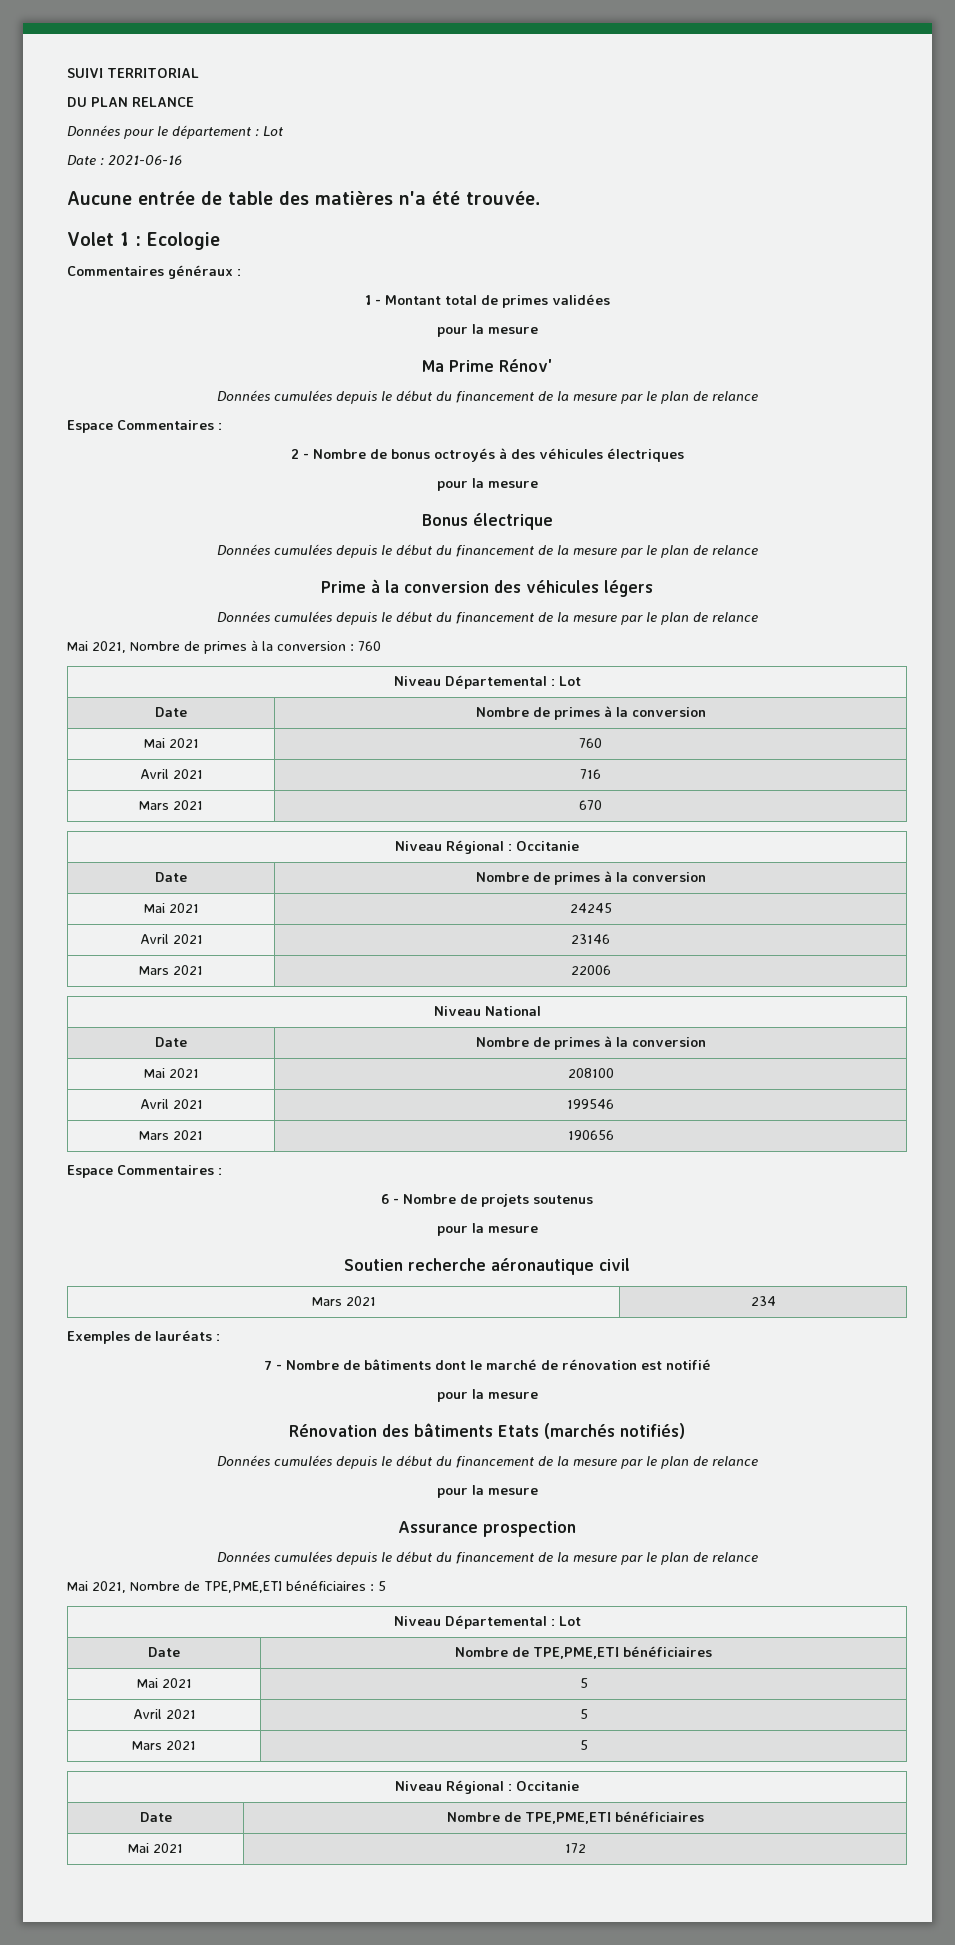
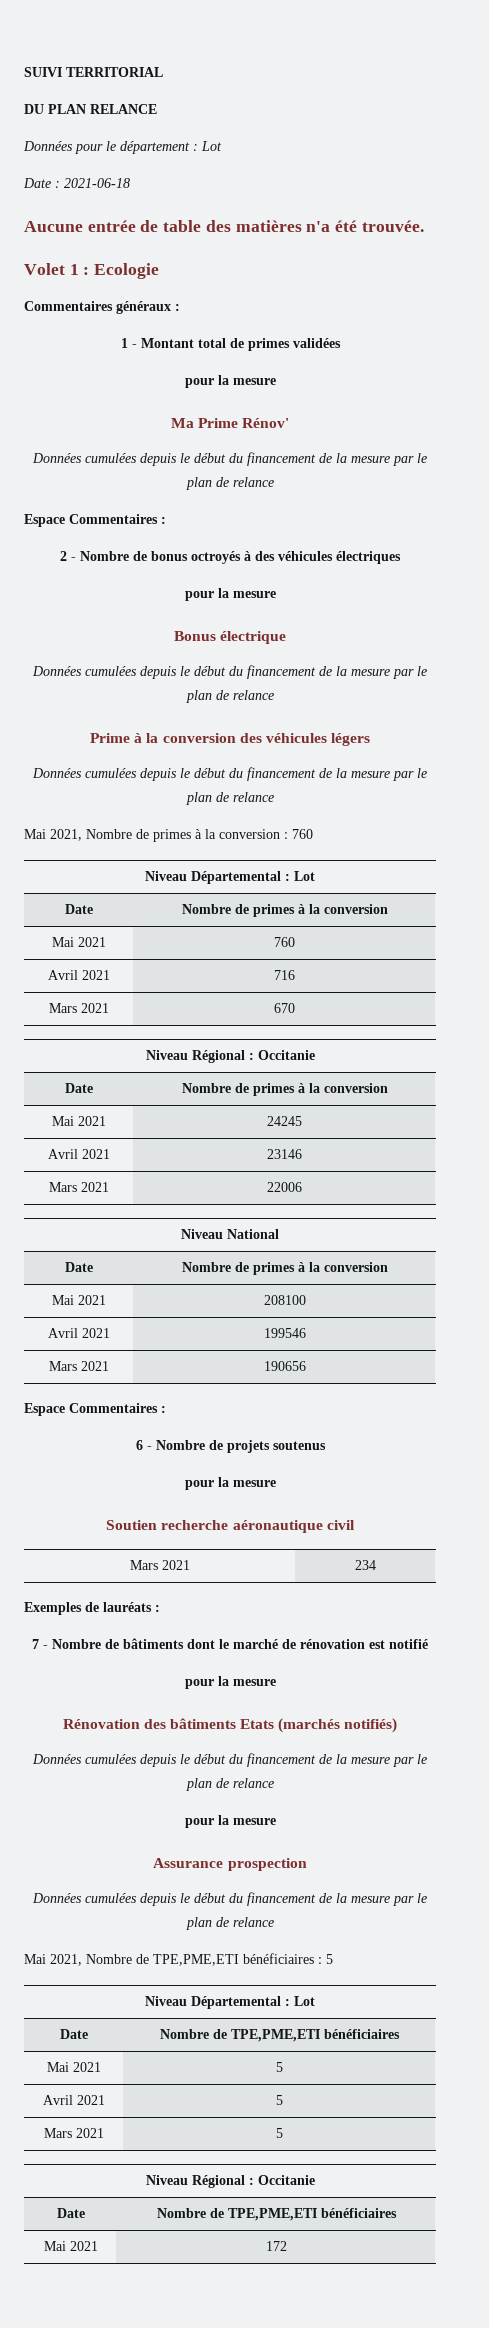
[108,155,182,165] 2021-06-16 -> [64,178,130,188] 2021-06-18

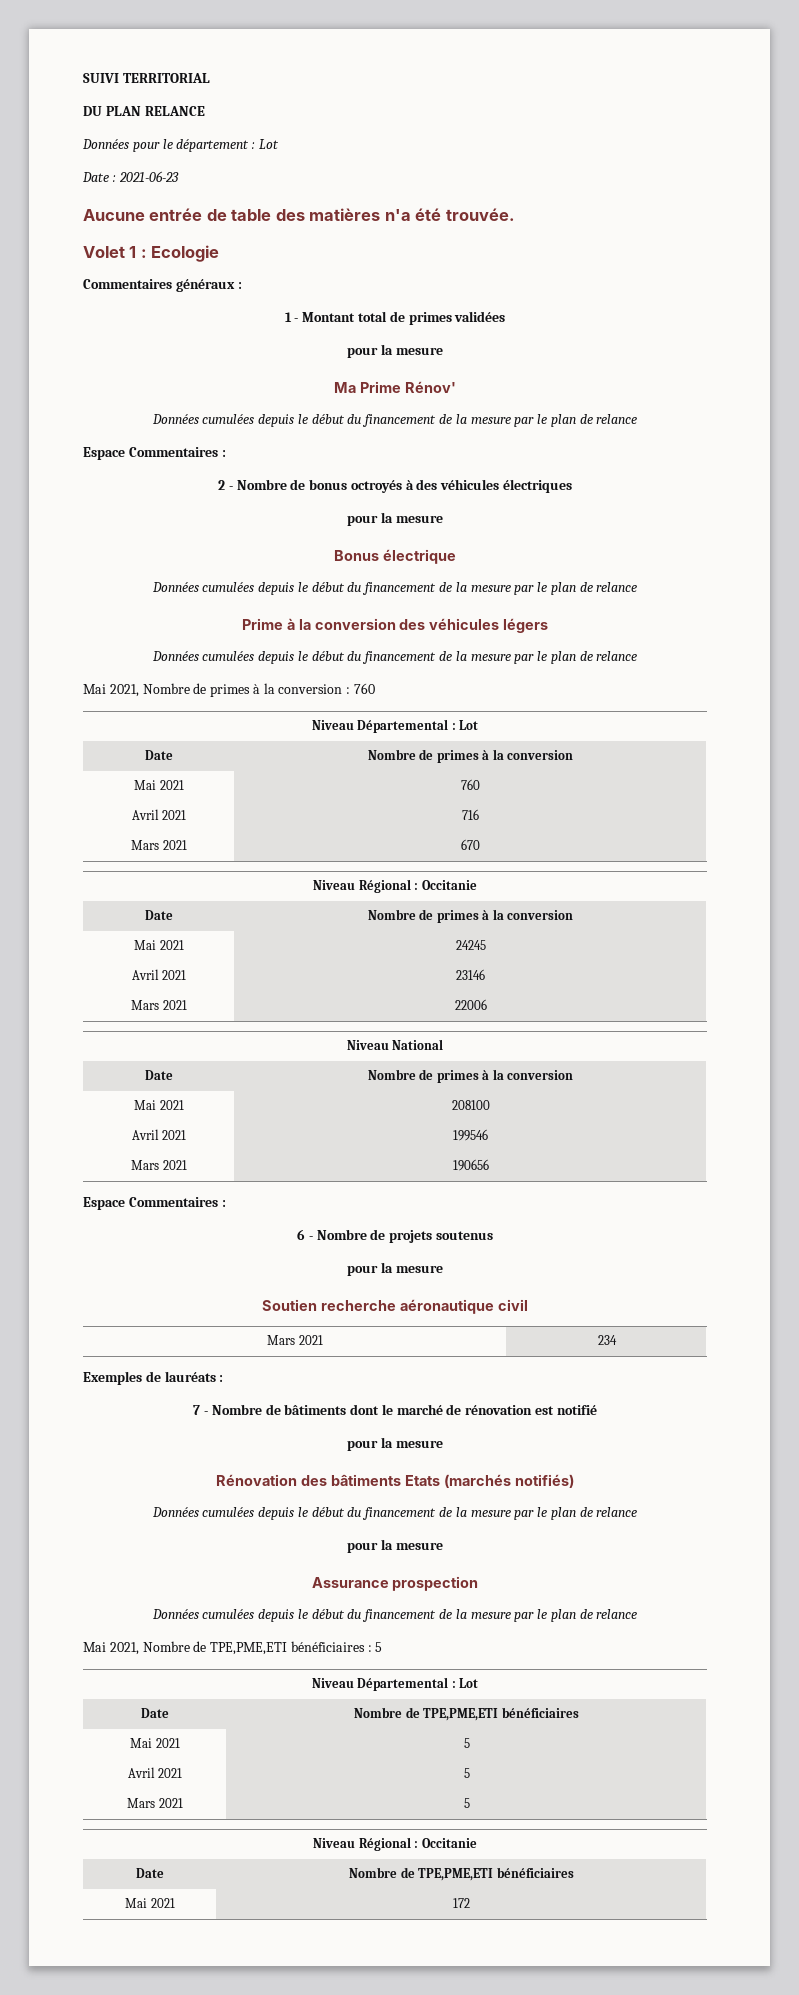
[64,178,130,188] 2021-06-18 -> [118,171,179,182] 2021-06-23

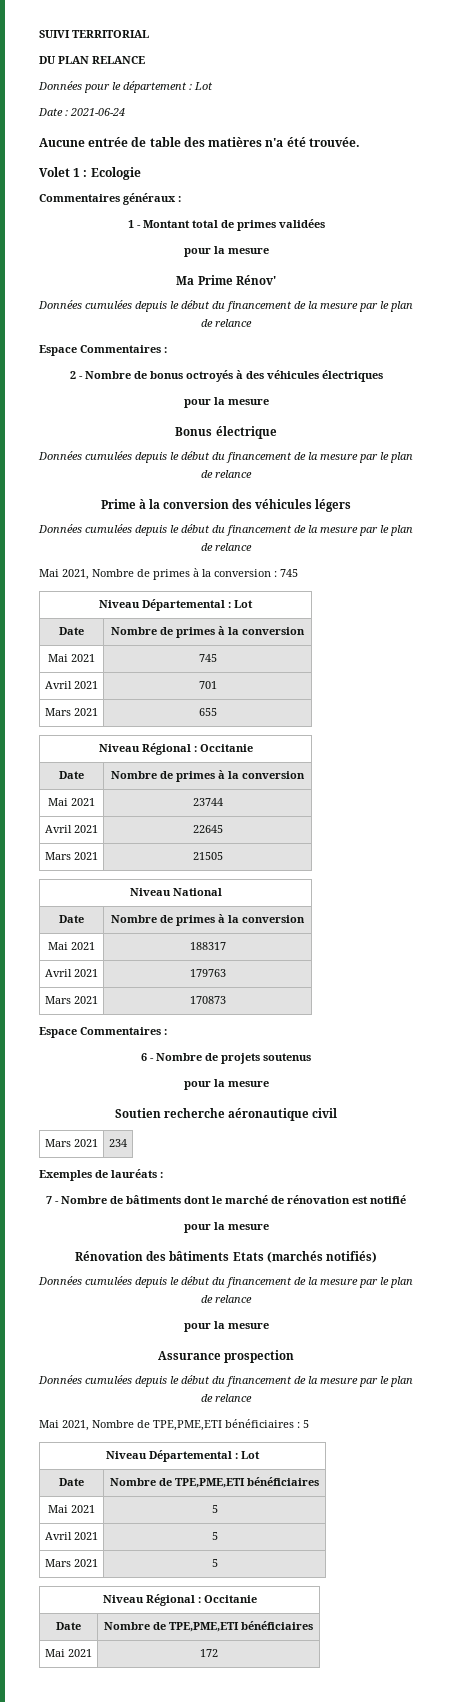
[118,171,179,182] 2021-06-23 -> [70,108,125,116] 2021-06-24
[354,683,376,694] 760 -> [280,569,298,577] 745
[461,779,481,790] [131,809,187,820] [462,809,480,820] [131,840,187,850] [461,839,481,850] 760 // Avril 2021 | 716 // Mars 2021 | 670 -> [198,654,217,662] [45,681,98,689] [198,681,217,689] [45,708,98,716] [198,708,217,716] 745 // Avril 2021 | 701 // Mars 2021 | 655
[455,940,486,950] [131,969,187,980] [456,969,486,980] [131,1000,187,1010] [454,999,487,1010] 24245 // Avril 2021 | 23146 // Mars 2021 | 22006 -> [192,798,223,806] [45,825,98,833] [192,825,223,833] [45,852,98,860] [192,852,223,860] 23744 // Avril 2021 | 22645 // Mars 2021 | 21505
[451,1100,490,1110] [131,1129,187,1140] [453,1129,489,1141] [131,1160,187,1170] [452,1159,489,1171] 208100 // Avril 2021 | 199546 // Mars 2021 | 190656 -> [189,942,226,950] [45,969,98,977] [189,969,226,977] [45,996,98,1004] [189,996,226,1004] 188317 // Avril 2021 | 179763 // Mars 2021 | 170873

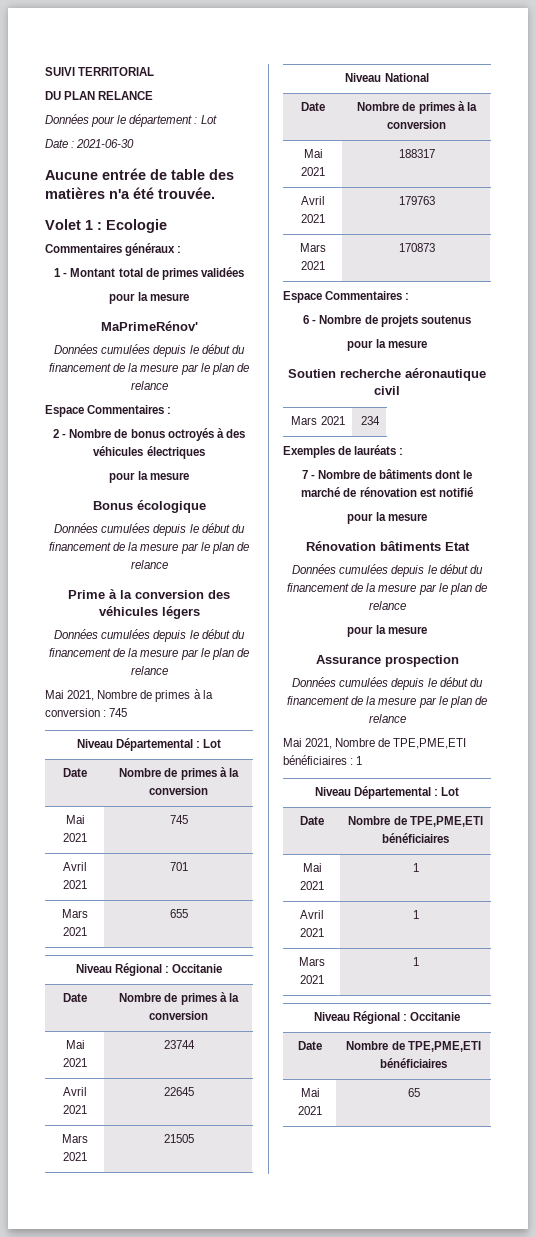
[70,108,125,116] 2021-06-24 -> [76,139,135,148] 2021-06-30
[176,275,276,285] Ma Prime Rénov' -> [100,321,198,331] MaPrimeRénov'
[215,426,277,439] électrique -> [136,500,206,513] écologique
[146,1251,377,1263] des bâtiments Etats (marchés notifiés) -> [379,541,470,551] bâtiments Etat
[303,1420,309,1428] 5 -> [356,756,363,765] 1
[211,1505,218,1513] [45,1532,98,1540] [211,1532,218,1540] [45,1559,98,1567] [211,1559,218,1567] 5 // Avril 2021 | 5 // Mars 2021 | 5 -> [412,863,419,872] [300,910,324,919] [300,928,324,937] [412,910,419,919] [299,957,325,966] [300,975,324,984] [412,957,419,966] 1 // Avril 2021 | 1 // Mars 2021 | 1
[199,1649,218,1657] 172 -> [407,1088,420,1097] 65

